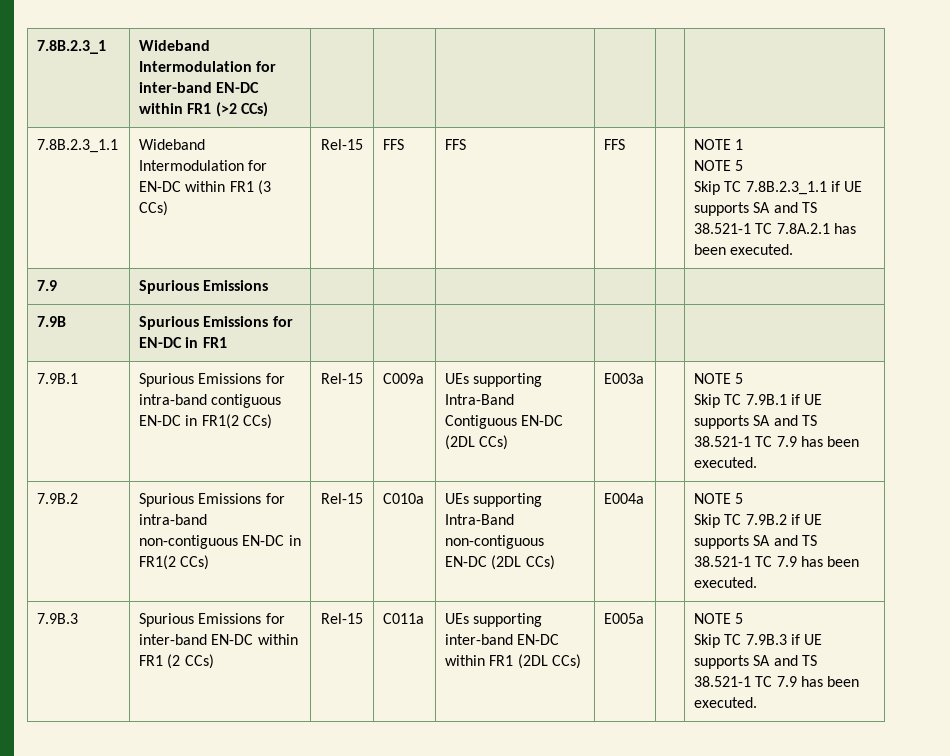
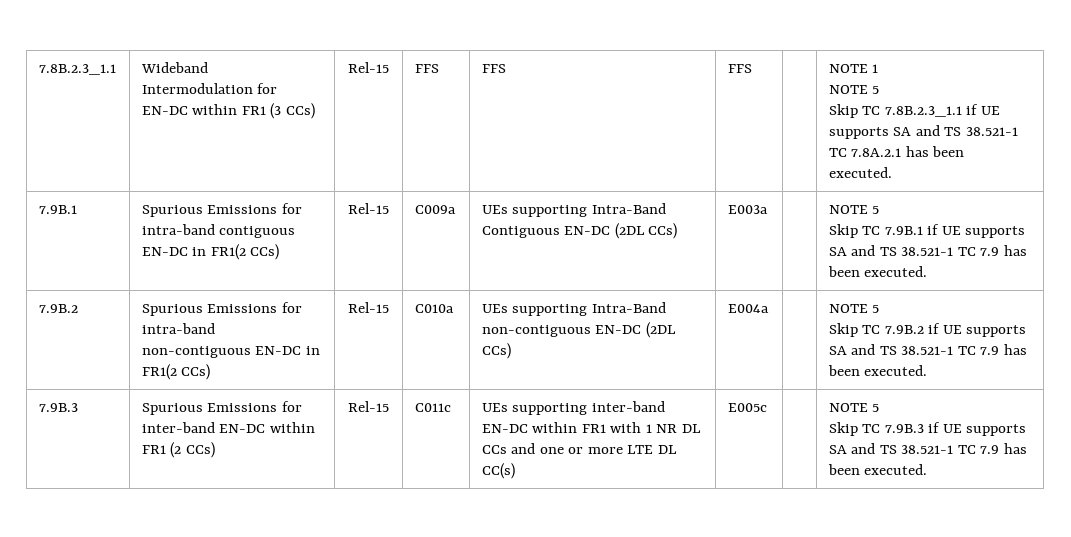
[37,40,107,54] [139,40,211,51] [139,61,277,72] [139,82,260,93] [139,102,269,117] 7.8B.2.3_1 | Wideband Intermodulation for inter-band EN-DC within FR1 (>2 CCs) | | | | | | // -> (38, 69) none
[37,280,58,291] [139,280,269,294] [37,316,67,327] [139,316,293,330] [139,337,227,348] // 7.9 | Spurious Emissions | | | | | | // 7.9B | Spurious Emissions for EN-DC in FR1 | | | | | | -> (892, 172) none
[383,613,425,624] C011a -> [414,403,451,412] C011c
[517,654,582,669] [604,613,645,624] (2DL CCs) | E005a -> [610,422,701,433] [481,443,677,454] [481,463,515,479] [727,403,767,412] with 1 NR DL CCs and one or more LTE DL CC(s) | E005c

